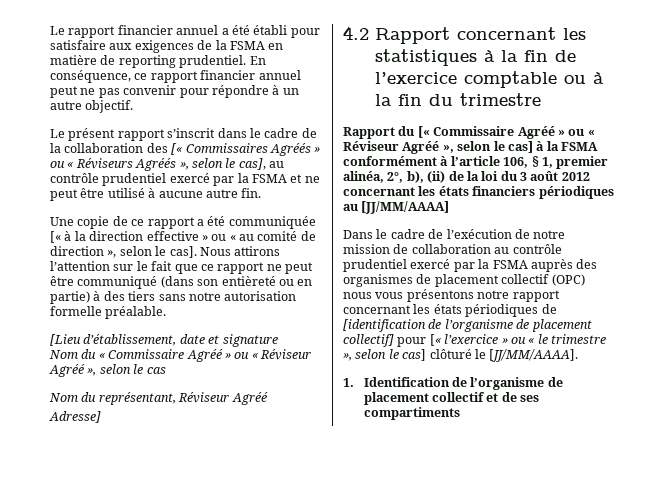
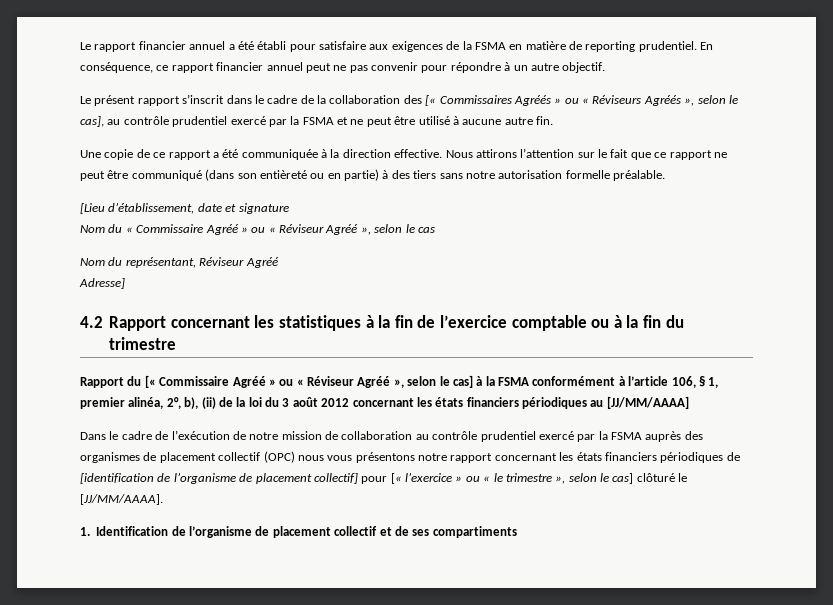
[50,231,61,243] [« -> (318, 154) none
[146,231,316,241] [50,246,197,258] effective » ou « au comité de direction », selon le cas]. -> [394,149,443,158] effective.
(462, 309) none -> [604,452,657,461] financiers

